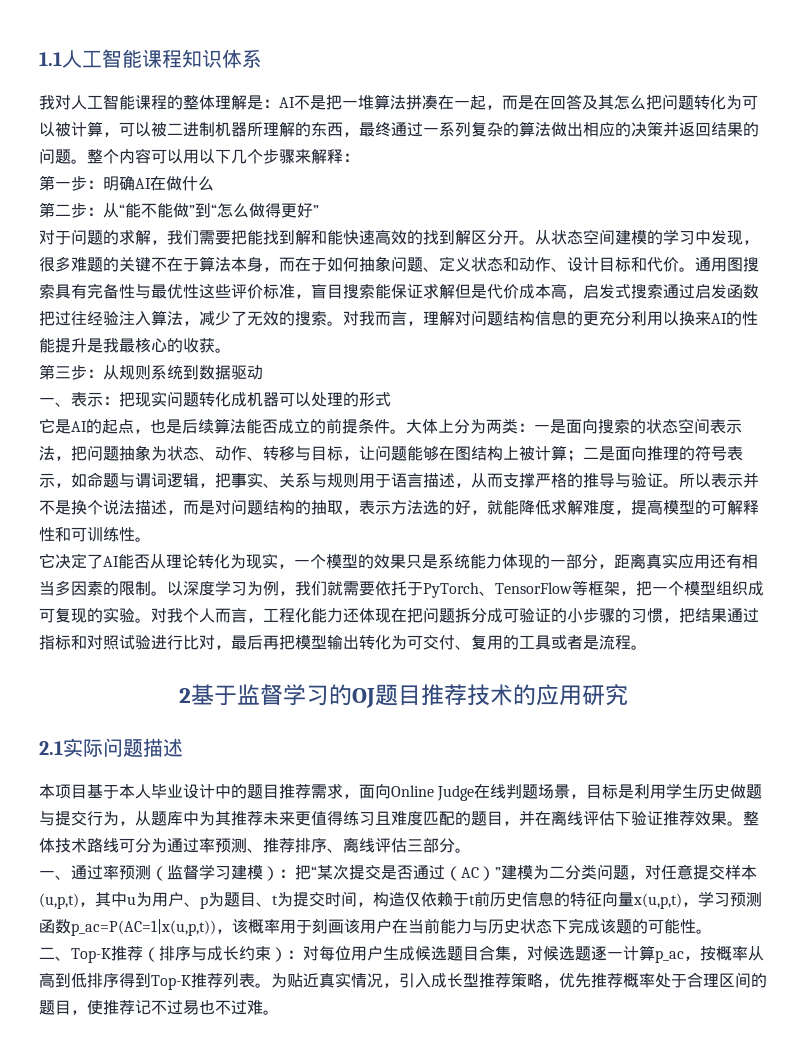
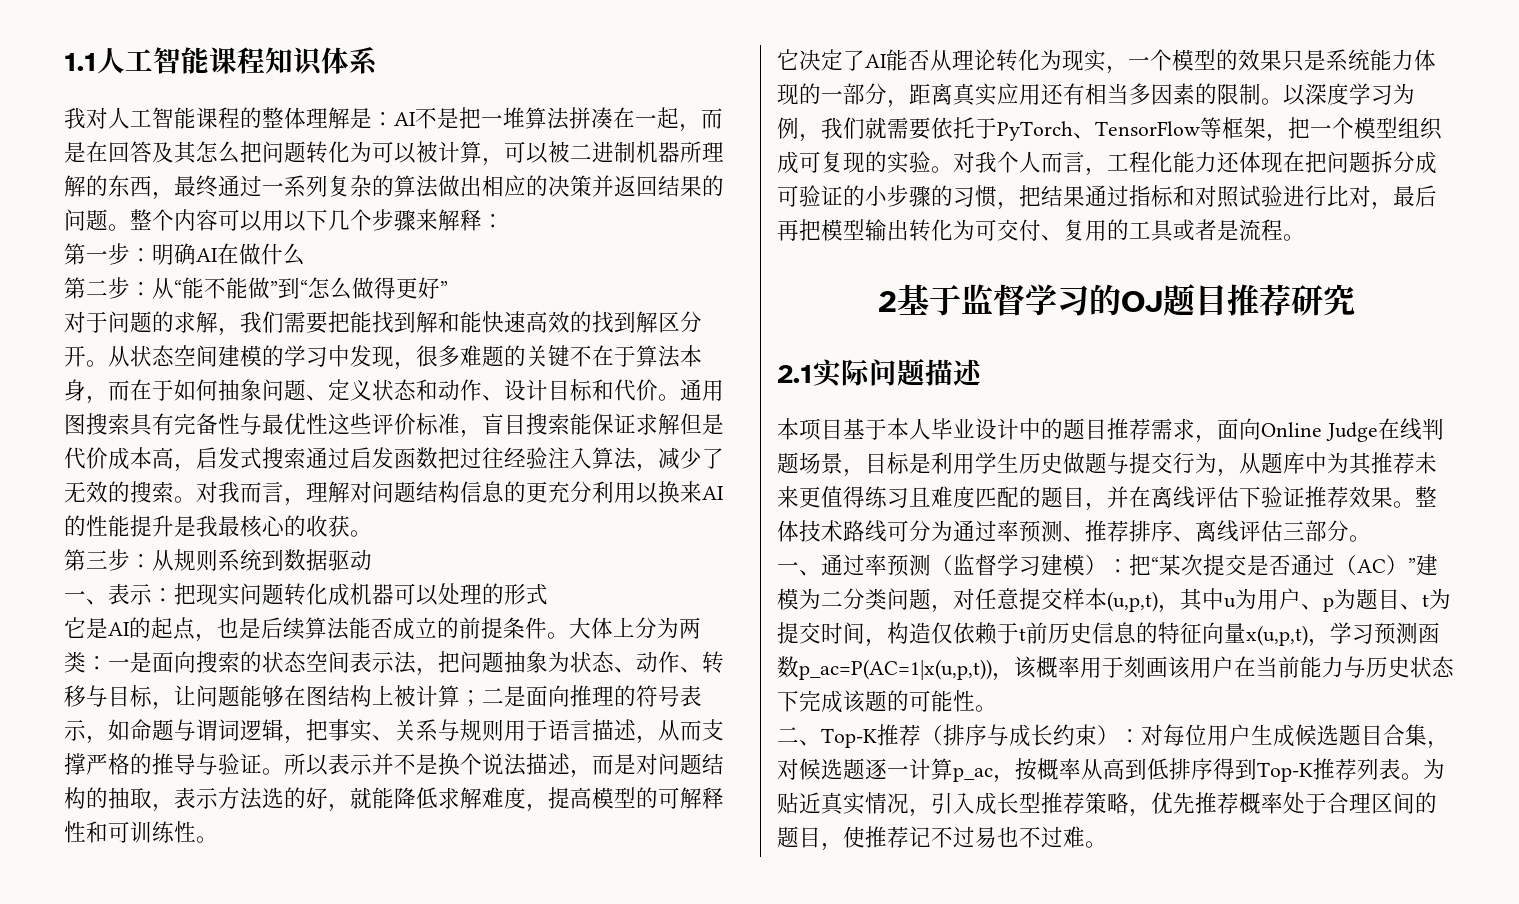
[466,684,582,706] 技术的应用 -> (1291, 300) none

